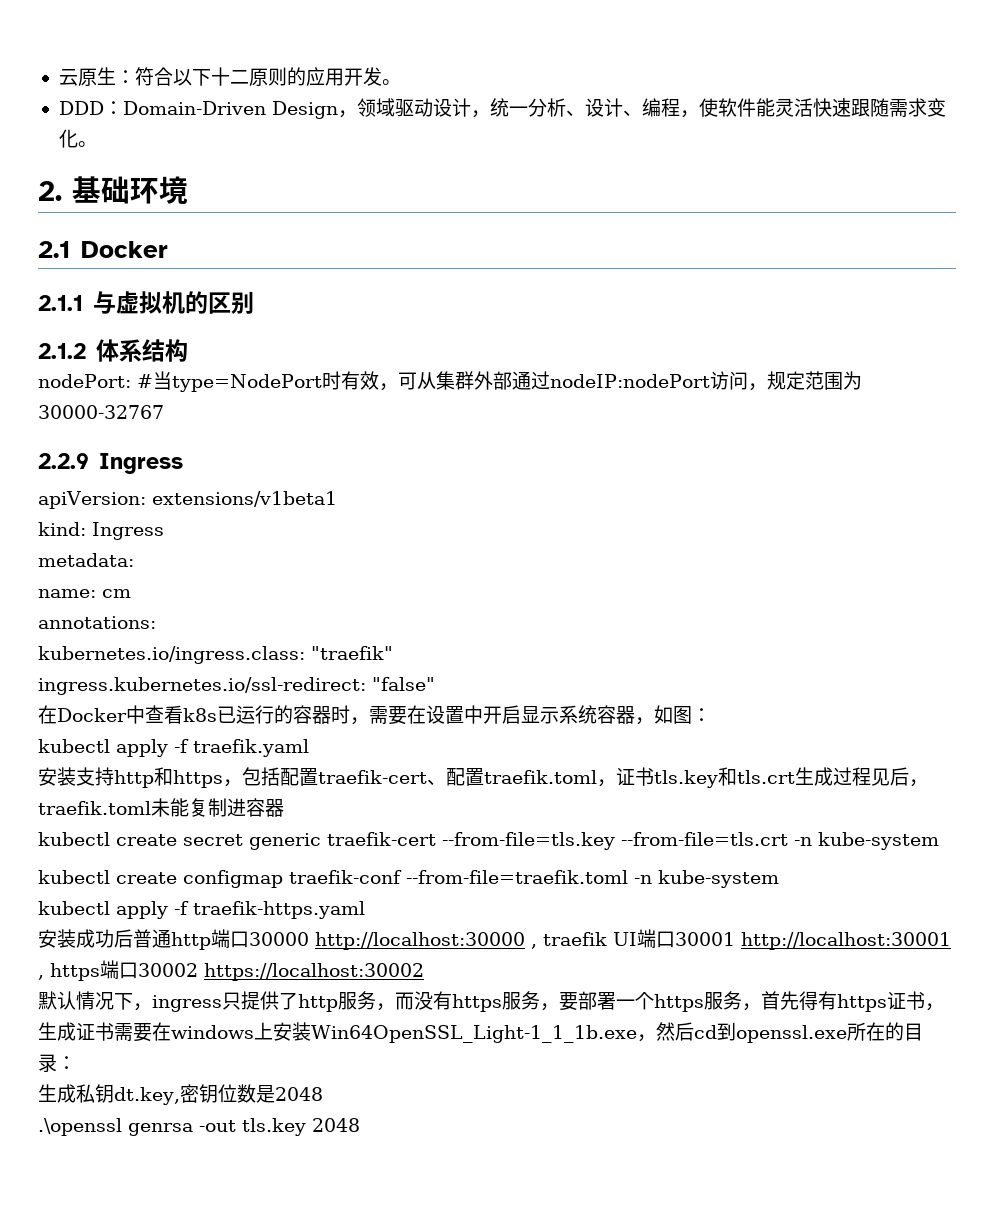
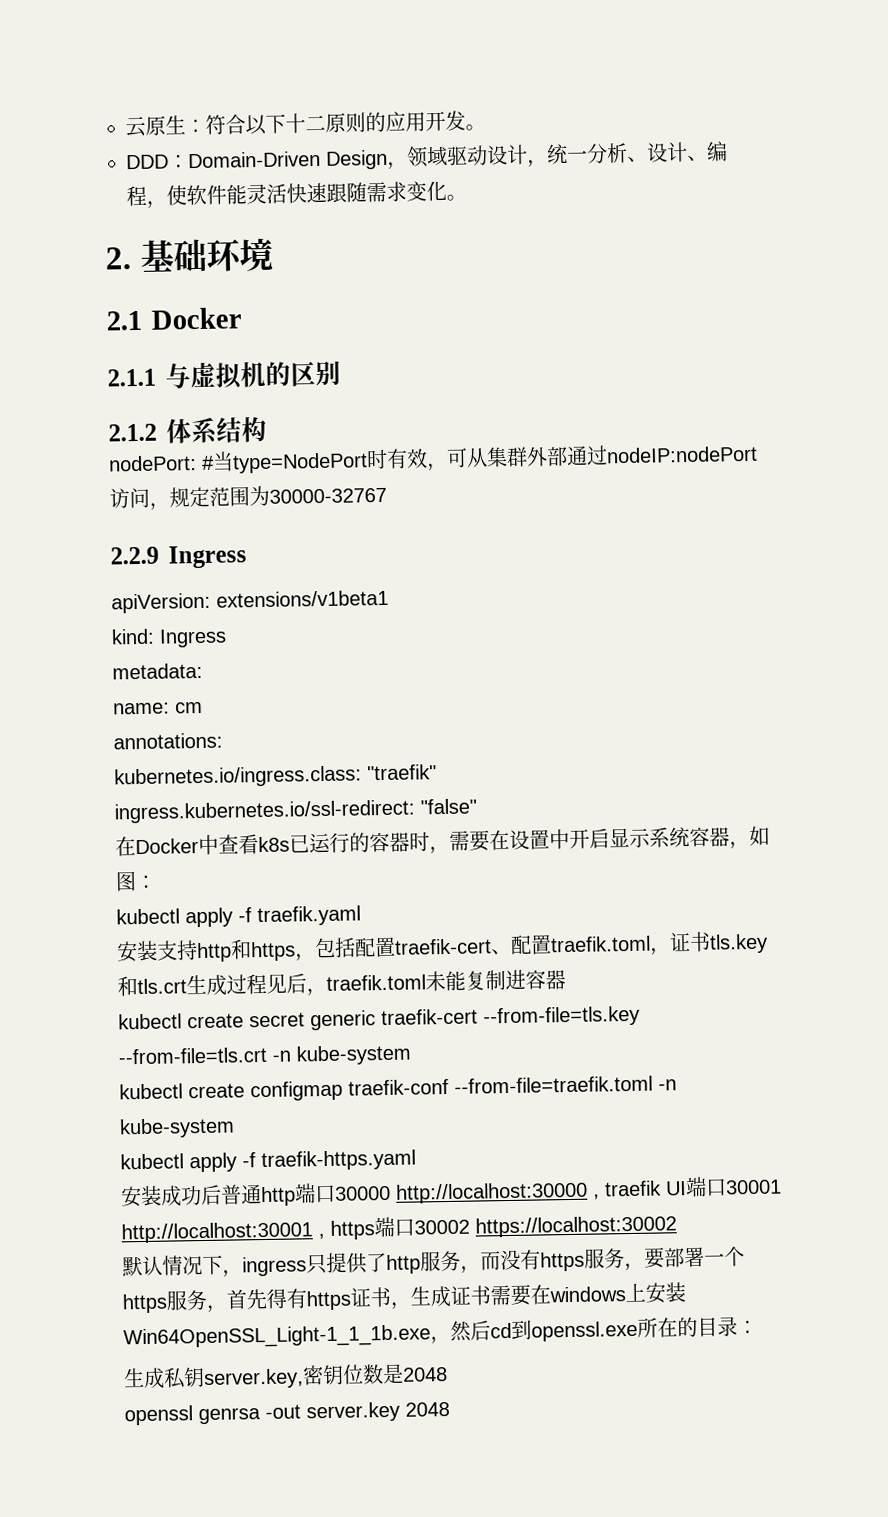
[114,1087,180,1105] dt.key, -> [203,1368,304,1390] server.key,
[38,1118,122,1136] .\openssl -> [124,1405,193,1426] openssl
[242,1118,306,1136] tls.key -> [306,1401,400,1423] server.key

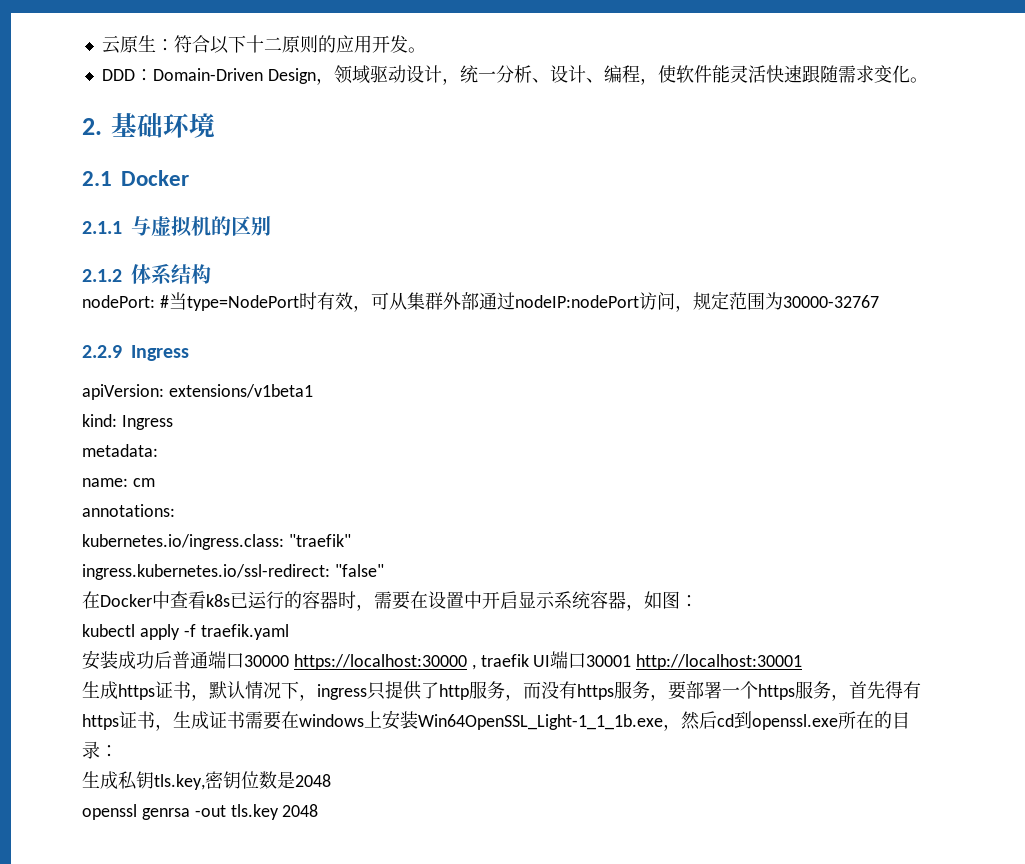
[116,931,768,963] [117,969,566,997] [118,1005,640,1031] [118,1044,412,1066] [119,1075,677,1102] [119,1117,235,1139] [120,1149,416,1173] // 安装支持http和https，包括配置traefik-cert、配置traefik.toml，证书tls.key和tls.crt生成过程见后，traefik.toml未能复制进容器 // kubectl create secret generic traefik-cert --from-file=tls.key --from-file=tls.crt -n kube-system // kubectl create configmap traefik-conf --from-file=traefik.toml -n kube-system // kubectl apply -f traefik-https.yaml -> (289, 632) none
[261,1186,296,1207] http -> (208, 660) none
[395,1181,588,1204] http://localhost:30000 -> [293,654,467,670] https://localhost:30000
[318,1215,677,1240] , https端口30002 https://localhost:30002 // -> [82,681,209,701] // 生成https证书，
[203,1368,304,1390] server.key, -> [154,774,205,790] tls.key,
[306,1401,400,1423] server.key -> [230,804,279,820] tls.key

